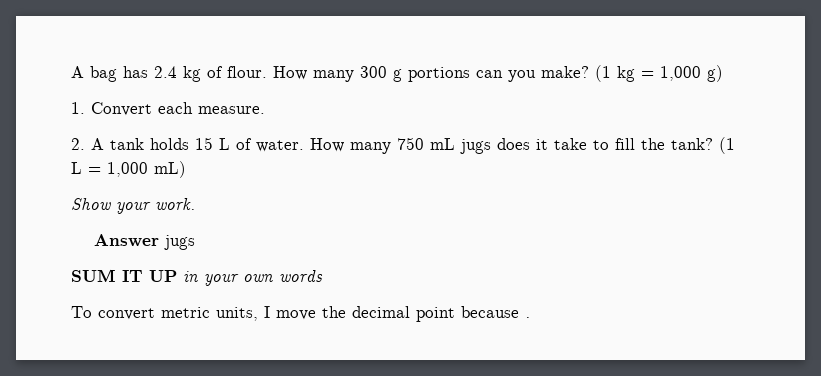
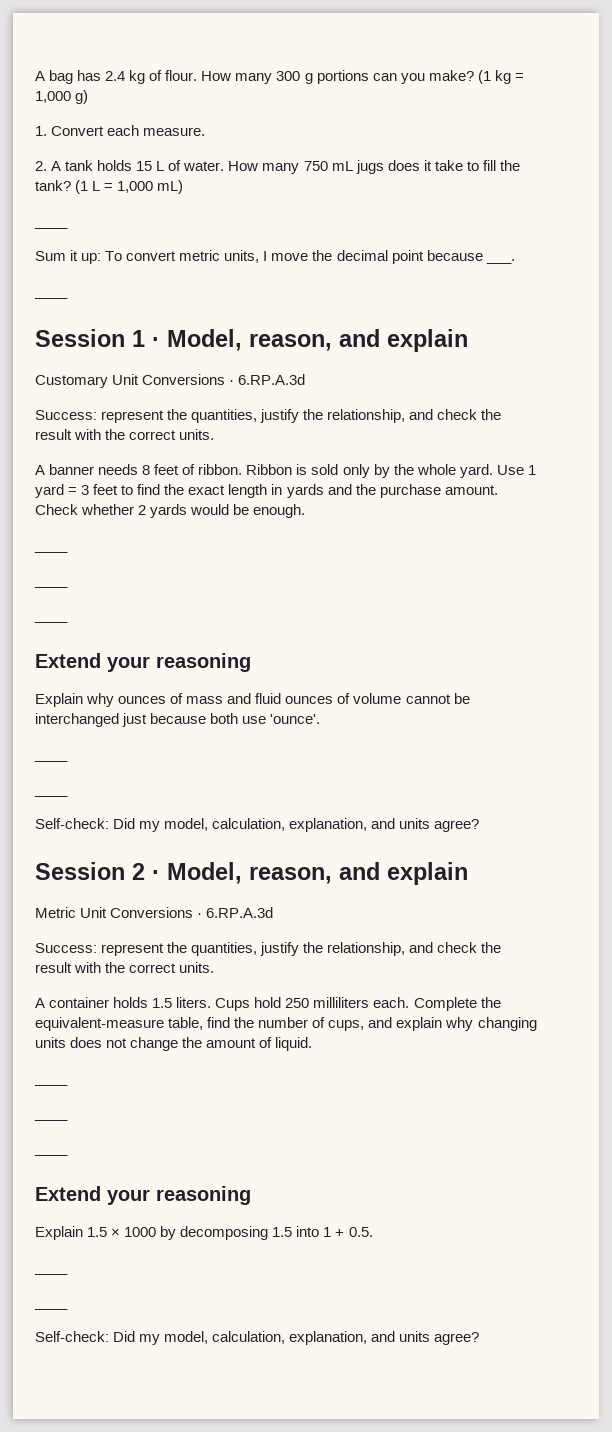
[71,198,195,214] [94,234,196,250] [71,269,323,286] Show your work. // Answer jugs // SUM IT UP in your own words // -> [34,226,68,229] [35,250,102,264] ____ // Sum it up:
[525,317,530,318] . -> [485,259,515,264] [34,296,68,299] [35,329,468,352] [35,374,306,388] [35,409,502,423] [35,429,215,440] [35,464,536,478] [35,484,498,498] [35,504,306,518] [34,550,68,553] [34,585,68,588] [34,620,68,623] [35,653,251,672] [35,693,470,707] [35,713,321,727] [34,759,68,762] [34,794,68,797] [35,818,480,832] [35,862,468,885] [35,907,274,918] [35,942,502,956] [35,962,215,973] [35,997,501,1011] [35,1017,537,1031] [35,1037,313,1051] [34,1083,68,1086] [34,1118,68,1121] [34,1153,68,1156] [35,1186,251,1205] [35,1226,373,1240] [34,1272,68,1275] [34,1307,68,1310] [35,1331,480,1345] ___. // ____ // Session 1 · Model, reason, and explain // Customary Unit Conversions · 6.RP.A.3d // Success: represent the quantities, justify the relationship, and check the result with the correct units. // A banner needs 8 feet of ribbon. Ribbon is sold only by the whole yard. Use 1 yard = 3 feet to find the exact length in yards and the purchase amount. Check whether 2 yards would be enough. // ____ // ____ // ____ // Extend your reasoning // Explain why ounces of mass and fluid ounces of volume cannot be interchanged just because both use 'ounce'. // ____ // ____ // Self-check: Did my model, calculation, explanation, and units agree? // Session 2 · Model, reason, and explain // Metric Unit Conversions · 6.RP.A.3d // Success: represent the quantities, justify the relationship, and check the result with the correct units. // A container holds 1.5 liters. Cups hold 250 milliliters each. Complete the equivalent-measure table, find the number of cups, and explain why changing units does not change the amount of liquid. // ____ // ____ // ____ // Extend your reasoning // Explain 1.5 × 1000 by decomposing 1.5 into 1 + 0.5. // ____ // ____ // Self-check: Did my model, calculation, explanation, and units agree?

